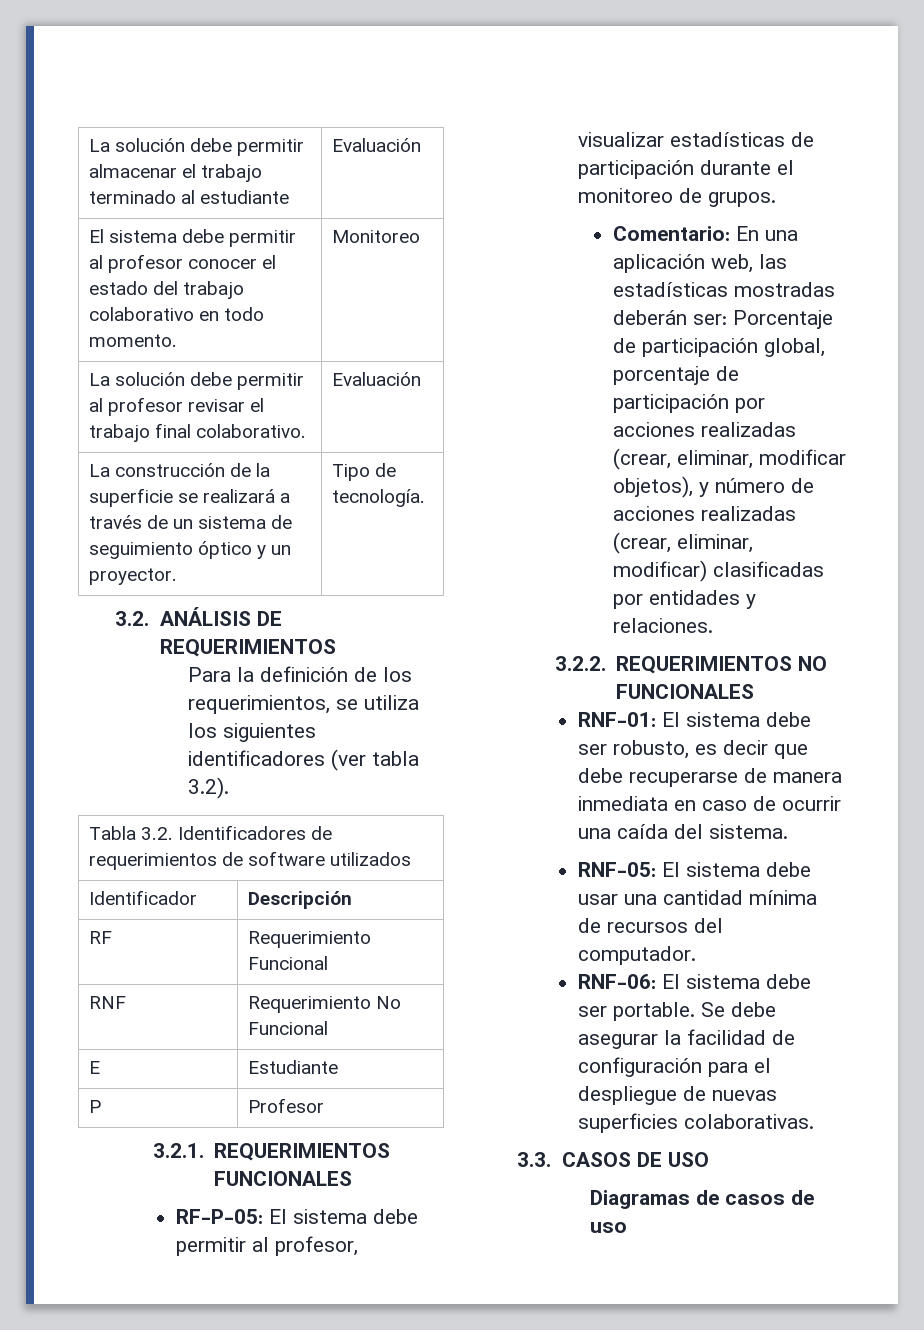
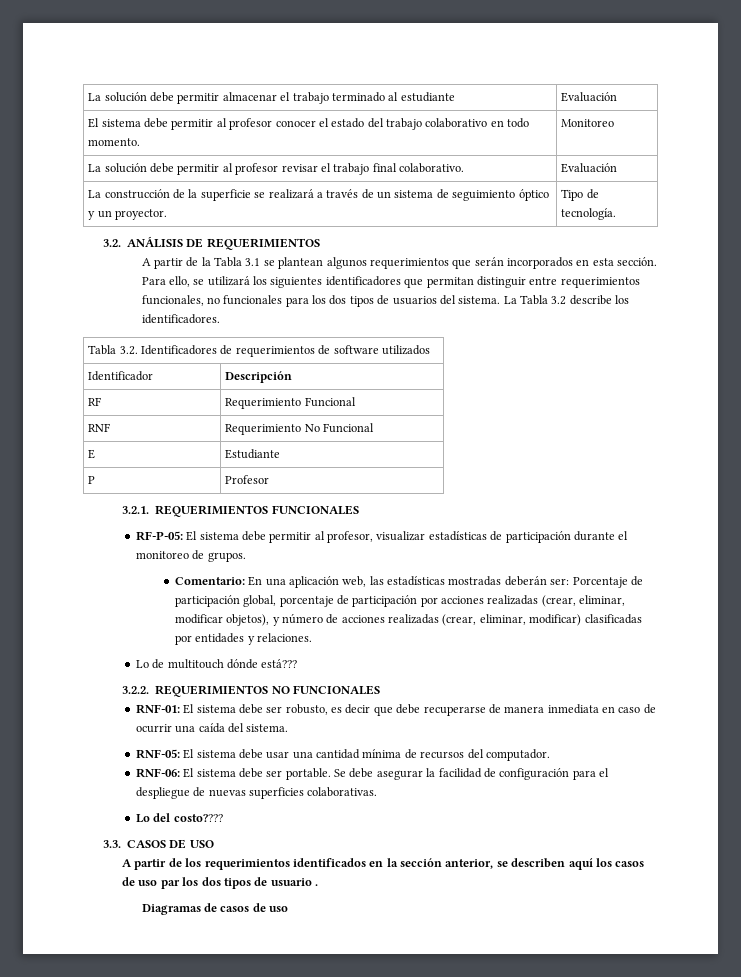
[187,666,412,682] [187,695,419,714] [187,723,316,742] [187,749,419,771] [187,777,229,799] Para la definición de los requerimientos, se utiliza los siguientes identificadores (ver tabla 3.2). -> [141,257,658,269] [141,276,640,288] [141,295,630,307] [141,314,220,324] A partir de la Tabla 3.1 se plantean algunos requerimientos que serán incorporados en esta sección. Para ello, se utilizará los siguientes identificadores que permitan distinguir entre requerimientos funcionales, no funcionales para los dos tipos de usuarios del sistema. La Tabla 3.2 describe los identificadores.
(713, 625) none -> [135,659,298,669] // Lo de multitouch dónde está???
(815, 1121) none -> [135,813,223,823] // Lo del costo????
(709, 1159) none -> [122,858,645,870] [122,877,319,889] // A partir de los requerimientos identificados en la sección anterior, se describen aquí los casos de uso par los dos tipos de usuario .

